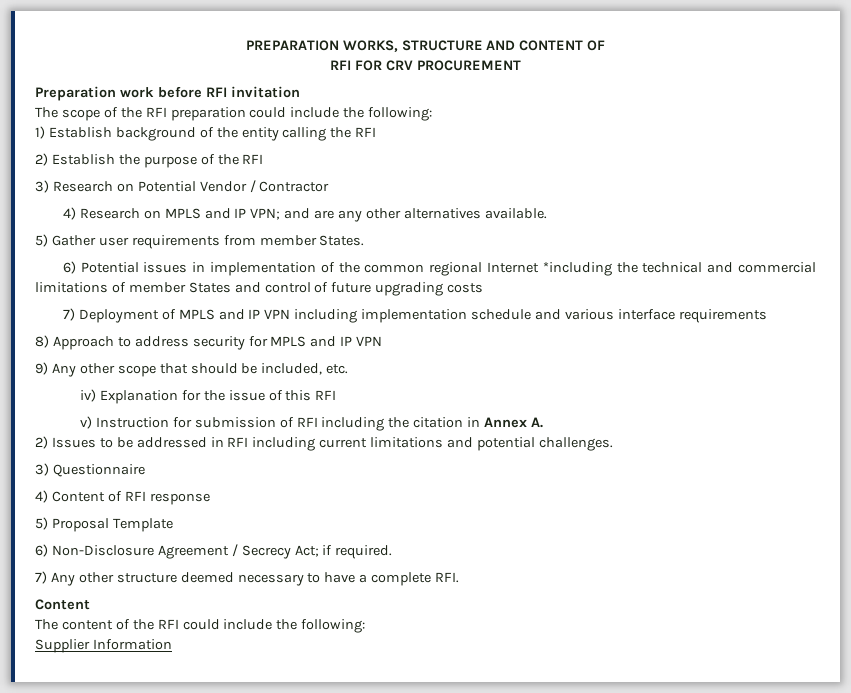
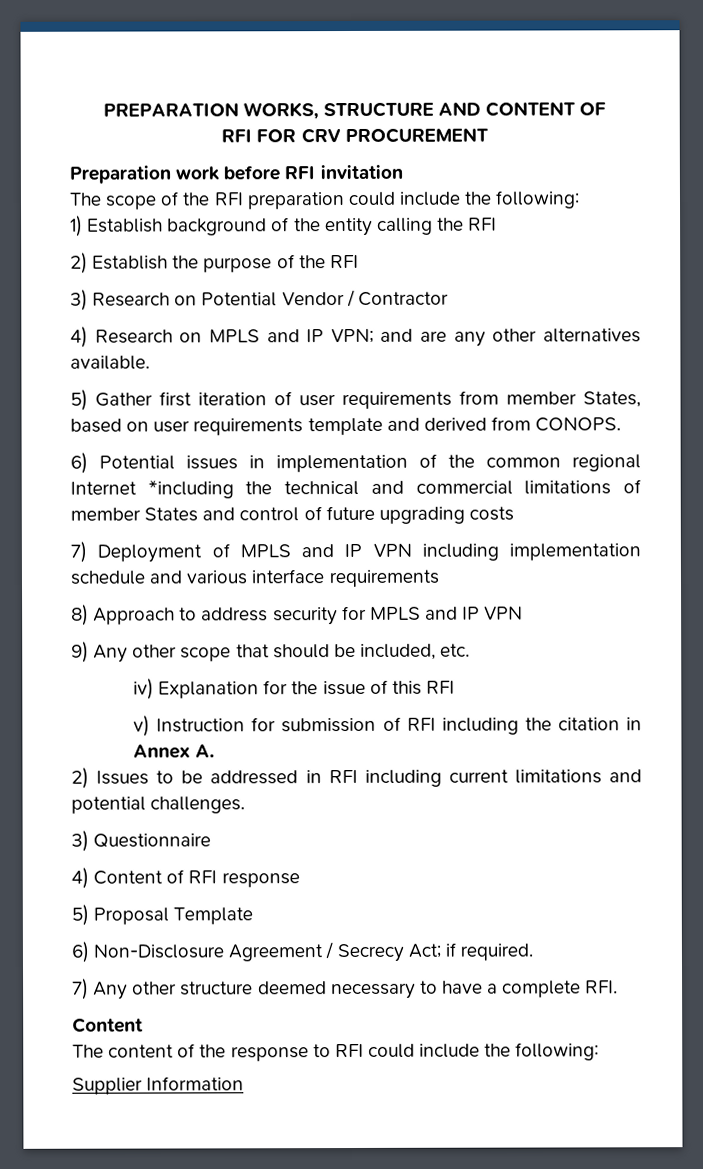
(96, 240) none -> [159,391,292,407] first iteration of
[319,235,365,246] States. -> [583,391,641,408] [70,416,622,436] States, based on user requirements template and derived from CONOPS.
(154, 624) none -> [230,1044,331,1062] response to

